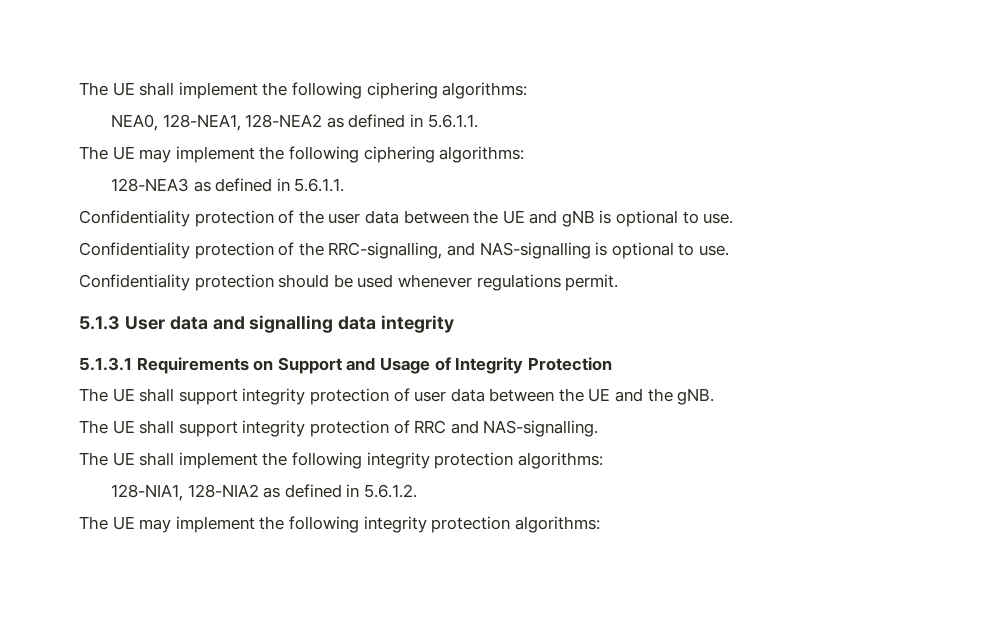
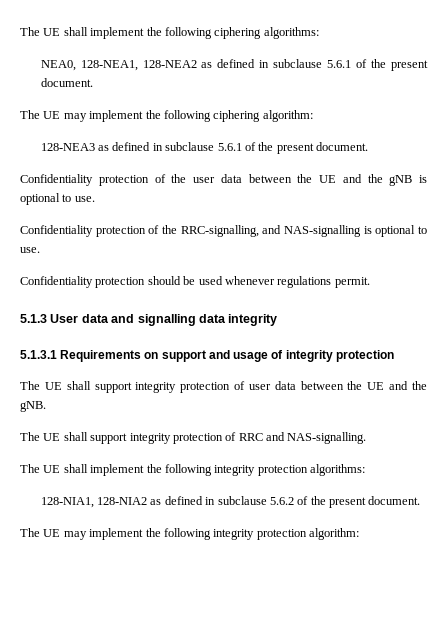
[427,114,478,128] 5.6.1.1. -> [273,59,428,71] [40,78,93,87] subclause 5.6.1 of the present document.
[439,146,525,163] algorithms: -> [262,110,313,122] algorithm:
[294,178,345,192] 5.6.1.1. -> [165,142,369,154] subclause 5.6.1 of the present document.
(558, 217) none -> [367,174,383,183] the
[277,357,612,374] Support and Usage of Integrity Protection -> [161,350,394,362] support and usage of integrity protection
[363,484,417,498] 5.6.1.2. -> [217,496,421,508] subclause 5.6.2 of the present document.
[514,516,600,533] algorithms: -> [309,528,359,540] algorithm:

